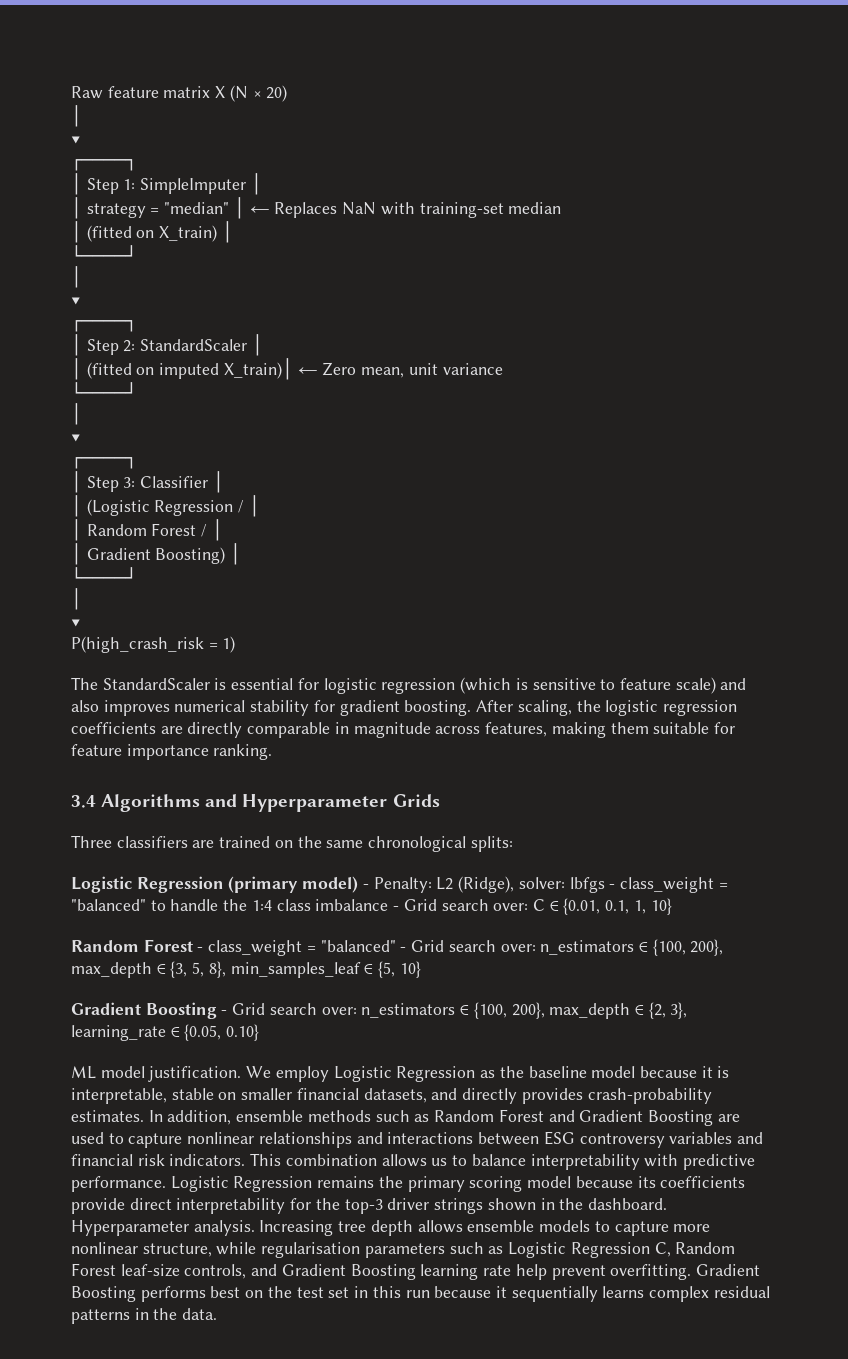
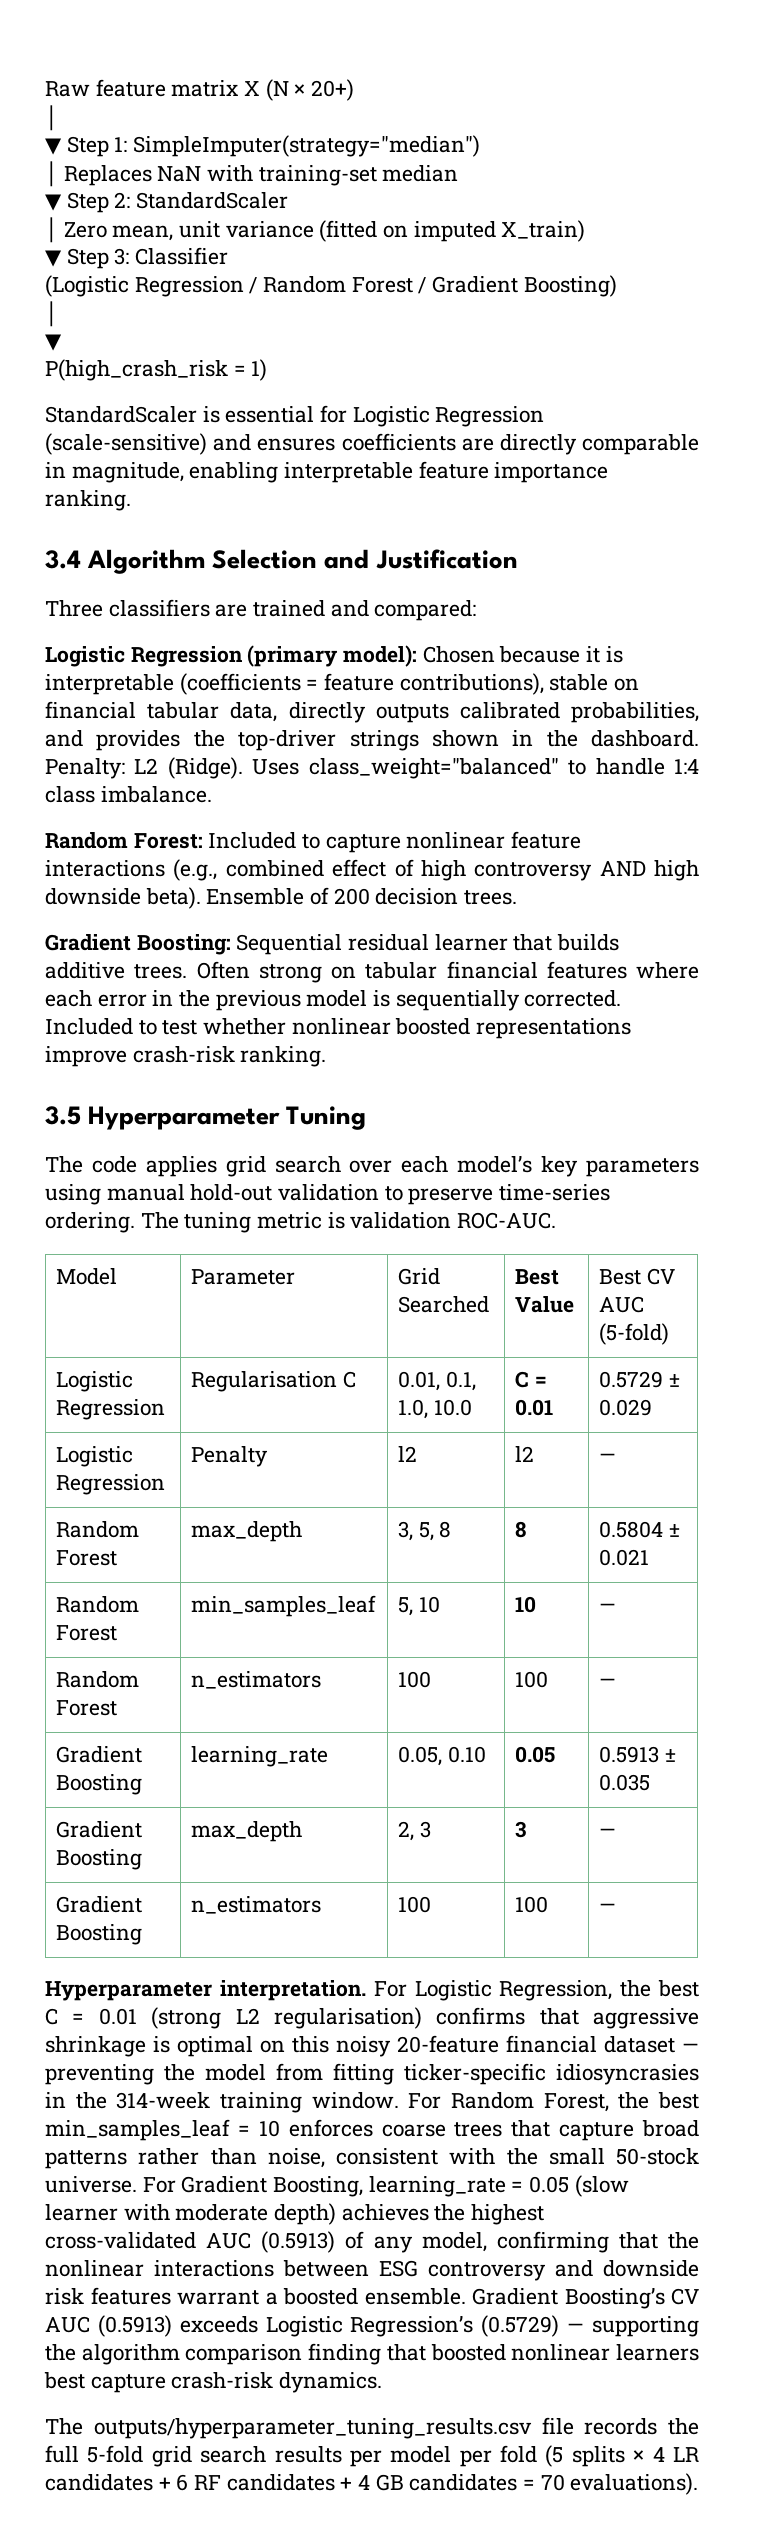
[266,85,288,102] [71,105,82,127] [71,136,80,144] [71,159,137,171] [71,173,262,195] [71,197,270,219] 20) // │ // ▼ // ┌────┐ // │ Step 1: SimpleImputer │ // │ strategy = "median" │ ← -> [311,79,355,101] [45,105,58,131] [45,135,481,157] [45,161,58,187] 20+) // │ // ▼ Step 1: SimpleImputer(strategy="median") // │
[71,221,233,243] [71,245,137,262] [71,266,82,288] [71,297,80,305] [71,320,137,332] [71,334,82,356] // │ (fitted on X_train) │ // └────┘ // │ // ▼ // ┌────┐ // │ -> [45,194,62,211] // ▼
[251,334,263,356] [71,358,318,380] │ // │ (fitted on imputed X_train)│ ← -> [45,217,58,243] // │
[71,382,137,399] [71,403,82,425] [71,434,80,442] [71,457,137,469] [71,471,82,493] // └────┘ // │ // ▼ // ┌────┐ // │ -> [319,220,586,242] [45,250,62,267] (fitted on imputed X_train) // ▼
[212,471,224,493] [71,495,82,517] │ // │ -> (229, 256) //
[248,495,260,517] [71,519,82,541] │ // │ -> (258, 285) none
[211,519,223,541] [71,543,82,565] │ // │ -> (427, 285) none
[230,543,242,565] [71,567,137,584] │ // └────┘ -> (617, 286) none
[71,677,98,690] The -> (268, 370) none
[323,677,747,694] [71,700,737,716] logistic regression (which is sensitive to feature scale) and also improves numerical stability for gradient boosting. After scaling, the logistic regression -> [352,406,545,427] [45,433,336,455] Logistic Regression (scale-sensitive) and ensures
[353,722,735,738] magnitude across features, making them suitable for -> [71,462,414,483] magnitude, enabling interpretable
[101,794,440,812] Algorithms and Hyperparameter Grids -> [87,549,518,574] Algorithm Selection and Justification
[274,836,513,852] [71,876,728,893] [71,898,672,915] [71,939,724,956] [71,961,421,978] [71,1002,688,1019] [71,1024,260,1041] [71,1066,730,1082] [71,1088,712,1104] [71,1109,740,1126] [71,1131,763,1148] [71,1153,755,1170] [71,1176,746,1192] [71,1198,430,1214] on the same chronological splits: // Logistic Regression (primary model) - Penalty: L2 (Ridge), solver: lbfgs - class_weight = "balanced" to handle the 1:4 class imbalance - Grid search over: C ∈ {0.01, 0.1, 1, 10} // Random Forest - class_weight = "balanced" - Grid search over: n_estimators ∈ {100, 200}, max_depth ∈ {3, 5, 8}, min_samples_leaf ∈ {5, 10} // Gradient Boosting - Grid search over: n_estimators ∈ {100, 200}, max_depth ∈ {2, 3}, learning_rate ∈ {0.05, 0.10} // ML model justification. We employ Logistic Regression as the baseline model because it is interpretable, stable on smaller financial datasets, and directly provides crash-probability estimates. In addition, ensemble methods such as Random Forest and Gradient Boosting are used to capture nonlinear relationships and interactions between ESG controversy variables and financial risk indicators. This combination allows us to balance interpretability with predictive performance. Logistic Regression remains the primary scoring model because its coefficients provide direct interpretability for the top-3 driver -> [330,600,477,621] [45,645,623,667] [45,673,640,695] [45,701,699,723] [45,730,337,751] and compared: // Logistic Regression (primary model): Chosen because it is interpretable (coefficients = feature contributions), stable on financial tabular data, directly outputs calibrated probabilities, and provides the top-driver
[71,1220,711,1236] [71,1242,736,1258] [71,1263,760,1280] [71,1286,770,1302] [71,1308,218,1324] Hyperparameter analysis. Increasing tree depth allows ensemble models to capture more nonlinear structure, while regularisation parameters such as Logistic Regression C, Random Forest leaf-size controls, and Gradient Boosting learning rate help prevent overfitting. Gradient Boosting performs best on the test set in this run because it sequentially learns complex residual patterns in the data. -> [45,757,699,779] [45,786,212,803] [45,831,582,853] [45,859,699,881] [45,887,518,909] [45,934,620,955] [45,961,699,983] [45,990,622,1011] [45,1018,632,1039] [45,1046,327,1067] [45,1106,367,1130] [45,1156,700,1177] [45,1184,611,1205] [45,1212,557,1233] [55,1268,117,1285] [190,1269,295,1285] [397,1268,440,1285] [397,1296,489,1313] [514,1269,559,1285] [514,1296,574,1313] [598,1268,675,1285] [598,1296,644,1313] [598,1323,669,1345] [55,1371,133,1392] [55,1399,165,1420] [190,1371,356,1392] [397,1371,476,1391] [397,1399,472,1419] [514,1371,547,1388] [514,1399,553,1416] [598,1371,680,1388] [598,1399,652,1416] [55,1446,133,1467] [55,1474,165,1495] [190,1446,268,1467] [397,1446,417,1462] [514,1446,534,1462] [598,1453,616,1462] [55,1521,139,1538] [55,1550,117,1566] [190,1521,302,1542] [397,1521,452,1541] [514,1521,526,1538] [598,1521,680,1538] [598,1549,649,1566] [55,1596,139,1613] [55,1625,117,1641] [190,1595,376,1617] [397,1596,440,1616] [514,1596,536,1613] [598,1603,616,1612] [55,1671,139,1688] [55,1700,117,1716] [190,1671,321,1689] [397,1671,431,1688] [514,1671,548,1688] [598,1678,616,1687] [55,1746,142,1763] [55,1774,142,1795] [190,1746,328,1767] [397,1746,486,1766] [514,1746,555,1763] [598,1746,676,1763] [598,1774,650,1791] [55,1821,142,1838] [55,1849,142,1870] [190,1821,302,1842] [397,1821,431,1841] [514,1821,526,1838] [598,1828,616,1837] [55,1896,142,1913] [55,1924,142,1945] [190,1896,321,1914] [397,1896,431,1913] [514,1896,548,1913] [598,1903,616,1912] [45,1980,699,2001] [45,2007,699,2029] [45,2035,699,2057] [45,2063,699,2085] [45,2092,699,2113] [45,2119,699,2141] [45,2148,699,2169] [45,2175,629,2197] [45,2203,545,2225] [45,2231,699,2253] [45,2260,699,2281] [45,2287,699,2309] [45,2315,699,2337] [45,2343,699,2365] [44,2372,383,2393] [45,2417,699,2439] [45,2445,699,2467] [45,2473,699,2495] Penalty: L2 (Ridge). Uses class_weight="balanced" to handle 1:4 class imbalance. // Random Forest: Included to capture nonlinear feature interactions (e.g., combined effect of high controversy AND high downside beta). Ensemble of 200 decision trees. // Gradient Boosting: Sequential residual learner that builds additive trees. Often strong on tabular financial features where each error in the previous model is sequentially corrected. Included to test whether nonlinear boosted representations improve crash-risk ranking. // 3.5 Hyperparameter Tuning // The code applies grid search over each model’s key parameters using manual hold-out validation to preserve time-series ordering. The tuning metric is validation ROC-AUC. // Model | Parameter | Grid Searched | Best Value | Best CV AUC (5-fold) // Logistic Regression | Regularisation C | 0.01, 0.1, 1.0, 10.0 | C = 0.01 | 0.5729 ± 0.029 // Logistic Regression | Penalty | l2 | l2 | — // Random Forest | max_depth | 3, 5, 8 | 8 | 0.5804 ± 0.021 // Random Forest | min_samples_leaf | 5, 10 | 10 | — // Random Forest | n_estimators | 100 | 100 | — // Gradient Boosting | learning_rate | 0.05, 0.10 | 0.05 | 0.5913 ± 0.035 // Gradient Boosting | max_depth | 2, 3 | 3 | — // Gradient Boosting | n_estimators | 100 | 100 | — // Hyperparameter interpretation. For Logistic Regression, the best C = 0.01 (strong L2 regularisation) confirms that aggressive shrinkage is optimal on this noisy 20-feature financial dataset — preventing the model from fitting ticker-specific idiosyncrasies in the 314-week training window. For Random Forest, the best min_samples_leaf = 10 enforces coarse trees that capture broad patterns rather than noise, consistent with the small 50-stock universe. For Gradient Boosting, learning_rate = 0.05 (slow learner with moderate depth) achieves the highest cross-validated AUC (0.5913) of any model, confirming that the nonlinear interactions between ESG controversy and downside risk features warrant a boosted ensemble. Gradient Boosting’s CV AUC (0.5913) exceeds Logistic Regression’s (0.5729) — supporting the algorithm comparison finding that boosted nonlinear learners best capture crash-risk dynamics. // The outputs/hyperparameter_tuning_results.csv file records the full 5-fold grid search results per model per fold (5 splits × 4 LR candidates + 6 RF candidates + 4 GB candidates = 70 evaluations).

